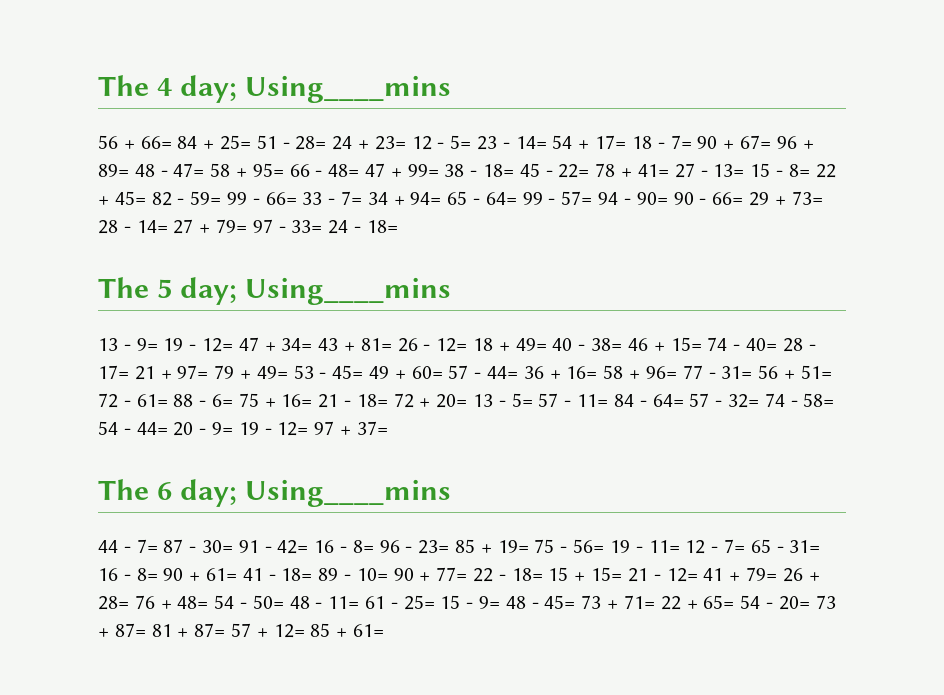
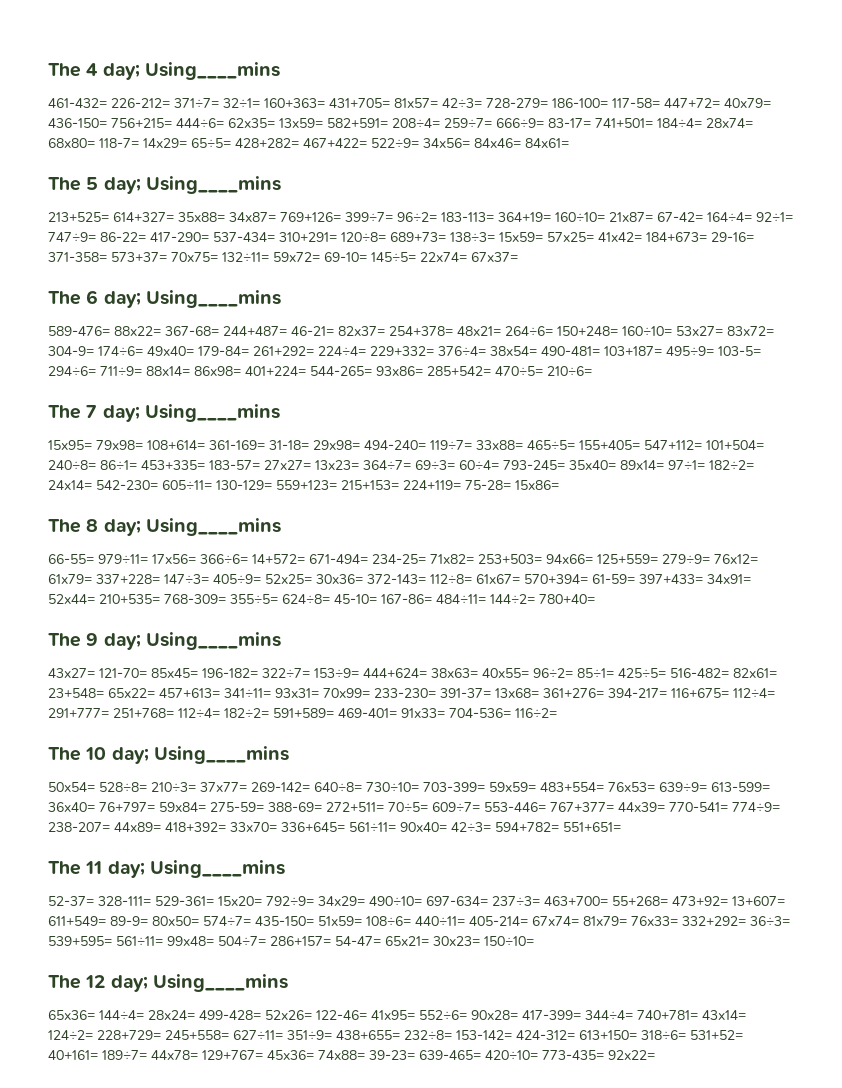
[98,135,814,150] [98,163,836,178] [98,191,823,206] [98,219,398,234] [98,277,452,305] [98,337,816,352] [98,365,832,380] [98,393,835,408] [98,421,388,436] [98,479,452,507] [98,539,821,554] [98,567,820,582] [98,595,836,610] [98,623,385,638] 56 + 66= 84 + 25= 51 - 28= 24 + 23= 12 - 5= 23 - 14= 54 + 17= 18 - 7= 90 + 67= 96 + 89= 48 - 47= 58 + 95= 66 - 48= 47 + 99= 38 - 18= 45 - 22= 78 + 41= 27 - 13= 15 - 8= 22 + 45= 82 - 59= 99 - 66= 33 - 7= 34 + 94= 65 - 64= 99 - 57= 94 - 90= 90 - 66= 29 + 73= 28 - 14= 27 + 79= 97 - 33= 24 - 18= // The 5 day; Using____mins // 13 - 9= 19 - 12= 47 + 34= 43 + 81= 26 - 12= 18 + 49= 40 - 38= 46 + 15= 74 - 40= 28 - 17= 21 + 97= 79 + 49= 53 - 45= 49 + 60= 57 - 44= 36 + 16= 58 + 96= 77 - 31= 56 + 51= 72 - 61= 88 - 6= 75 + 16= 21 - 18= 72 + 20= 13 - 5= 57 - 11= 84 - 64= 57 - 32= 74 - 58= 54 - 44= 20 - 9= 19 - 12= 97 + 37= // The 6 day; Using____mins // 44 - 7= 87 - 30= 91 - 42= 16 - 8= 96 - 23= 85 + 19= 75 - 56= 19 - 11= 12 - 7= 65 - 31= 16 - 8= 90 + 61= 41 - 18= 89 - 10= 90 + 77= 22 - 18= 15 + 15= 21 - 12= 41 + 79= 26 + 28= 76 + 48= 54 - 50= 48 - 11= 61 - 25= 15 - 9= 48 - 45= 73 + 71= 22 + 65= 54 - 20= 73 + 87= 81 + 87= 57 + 12= 85 + 61= -> [48,98,771,108] [48,118,753,128] [48,138,569,148] [48,176,281,194] [48,212,793,222] [48,232,754,242] [48,252,518,262] [48,290,281,308] [48,326,774,336] [48,346,761,356] [48,366,592,376] [48,404,280,422] [48,440,764,450] [48,460,754,470] [48,480,559,490] [48,518,281,536] [48,554,758,564] [48,574,751,584] [48,594,595,604] [48,632,281,650] [48,668,777,678] [48,688,775,698] [48,708,557,718] [48,746,289,764] [48,782,770,792] [48,802,780,812] [48,822,621,832] [48,860,285,878] [48,896,785,906] [48,916,790,926] [48,936,534,946] [48,974,288,992] [48,1010,746,1020] [48,1030,743,1040] [48,1050,655,1060] 461-432= 226-212= 371÷7= 32÷1= 160+363= 431+705= 81x57= 42÷3= 728-279= 186-100= 117-58= 447+72= 40x79= 436-150= 756+215= 444÷6= 62x35= 13x59= 582+591= 208÷4= 259÷7= 666÷9= 83-17= 741+501= 184÷4= 28x74= 68x80= 118-7= 14x29= 65÷5= 428+282= 467+422= 522÷9= 34x56= 84x46= 84x61= // The 5 day; Using____mins // 213+525= 614+327= 35x88= 34x87= 769+126= 399÷7= 96÷2= 183-113= 364+19= 160÷10= 21x87= 67-42= 164÷4= 92÷1= 747÷9= 86-22= 417-290= 537-434= 310+291= 120÷8= 689+73= 138÷3= 15x59= 57x25= 41x42= 184+673= 29-16= 371-358= 573+37= 70x75= 132÷11= 59x72= 69-10= 145÷5= 22x74= 67x37= // The 6 day; Using____mins // 589-476= 88x22= 367-68= 244+487= 46-21= 82x37= 254+378= 48x21= 264÷6= 150+248= 160÷10= 53x27= 83x72= 304-9= 174÷6= 49x40= 179-84= 261+292= 224÷4= 229+332= 376÷4= 38x54= 490-481= 103+187= 495÷9= 103-5= 294÷6= 711÷9= 88x14= 86x98= 401+224= 544-265= 93x86= 285+542= 470÷5= 210÷6= // The 7 day; Using____mins // 15x95= 79x98= 108+614= 361-169= 31-18= 29x98= 494-240= 119÷7= 33x88= 465÷5= 155+405= 547+112= 101+504= 240÷8= 86÷1= 453+335= 183-57= 27x27= 13x23= 364÷7= 69÷3= 60÷4= 793-245= 35x40= 89x14= 97÷1= 182÷2= 24x14= 542-230= 605÷11= 130-129= 559+123= 215+153= 224+119= 75-28= 15x86= // The 8 day; Using____mins // 66-55= 979÷11= 17x56= 366÷6= 14+572= 671-494= 234-25= 71x82= 253+503= 94x66= 125+559= 279÷9= 76x12= 61x79= 337+228= 147÷3= 405÷9= 52x25= 30x36= 372-143= 112÷8= 61x67= 570+394= 61-59= 397+433= 34x91= 52x44= 210+535= 768-309= 355÷5= 624÷8= 45-10= 167-86= 484÷11= 144÷2= 780+40= // The 9 day; Using____mins // 43x27= 121-70= 85x45= 196-182= 322÷7= 153÷9= 444+624= 38x63= 40x55= 96÷2= 85÷1= 425÷5= 516-482= 82x61= 23+548= 65x22= 457+613= 341÷11= 93x31= 70x99= 233-230= 391-37= 13x68= 361+276= 394-217= 116+675= 112÷4= 291+777= 251+768= 112÷4= 182÷2= 591+589= 469-401= 91x33= 704-536= 116÷2= // The 10 day; Using____mins // 50x54= 528÷8= 210÷3= 37x77= 269-142= 640÷8= 730÷10= 703-399= 59x59= 483+554= 76x53= 639÷9= 613-599= 36x40= 76+797= 59x84= 275-59= 388-69= 272+511= 70÷5= 609÷7= 553-446= 767+377= 44x39= 770-541= 774÷9= 238-207= 44x89= 418+392= 33x70= 336+645= 561÷11= 90x40= 42÷3= 594+782= 551+651= // The 11 day; Using____mins // 52-37= 328-111= 529-361= 15x20= 792÷9= 34x29= 490÷10= 697-634= 237÷3= 463+700= 55+268= 473+92= 13+607= 611+549= 89-9= 80x50= 574÷7= 435-150= 51x59= 108÷6= 440÷11= 405-214= 67x74= 81x79= 76x33= 332+292= 36÷3= 539+595= 561÷11= 99x48= 504÷7= 286+157= 54-47= 65x21= 30x23= 150÷10= // The 12 day; Using____mins // 65x36= 144÷4= 28x24= 499-428= 52x26= 122-46= 41x95= 552÷6= 90x28= 417-399= 344÷4= 740+781= 43x14= 124÷2= 228+729= 245+558= 627÷11= 351÷9= 438+655= 232÷8= 153-142= 424-312= 613+150= 318÷6= 531+52= 40+161= 189÷7= 44x78= 129+767= 45x36= 74x88= 39-23= 639-465= 420÷10= 773-435= 92x22=

